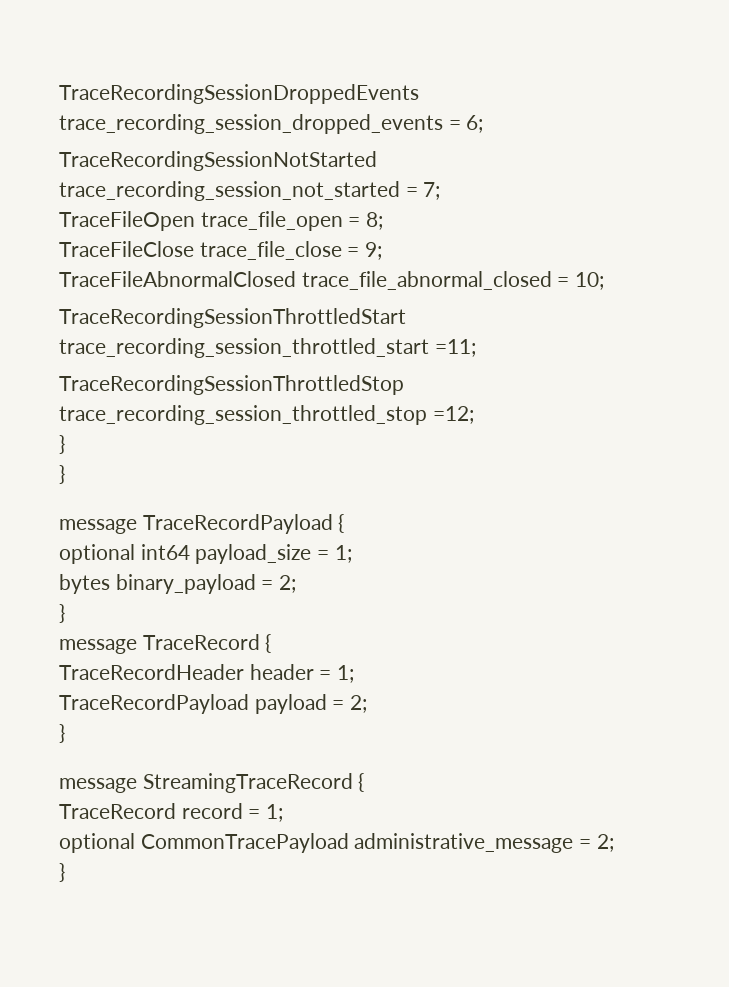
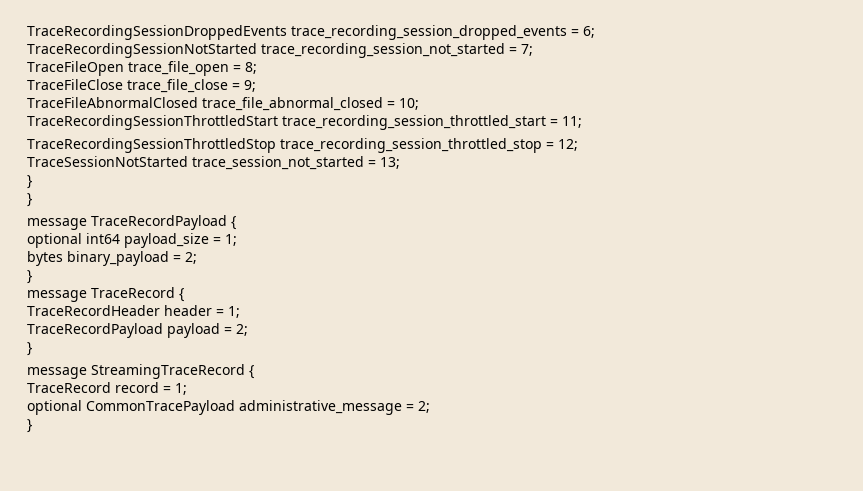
[434,339,476,357] =11; -> [550,116,582,128] = 11;
[432,406,474,424] =12; -> [546,139,578,151] [27,156,400,170] = 12; // TraceSessionNotStarted trace_session_not_started = 13;

